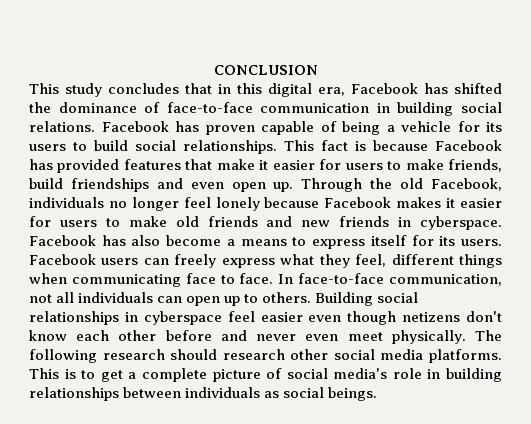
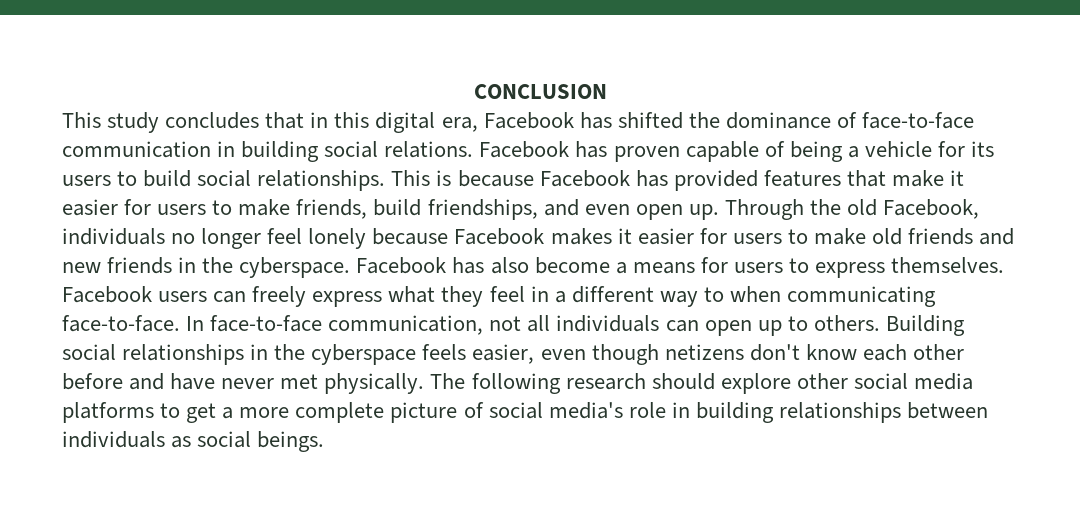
[321,140,348,151] fact -> (431, 178) none
[70,178,149,192] friendships -> [427,199,538,220] friendships,
(412, 222) none -> [202,257,234,273] the
[292,235,503,249] to express itself for its users. -> [700,257,1005,278] for users to express themselves.
[355,254,503,268] [29,273,274,287] feel, different things when communicating face to face. -> [489,286,937,307] [62,315,180,332] feel in a different way to when communicating face-to-face.
[143,311,303,325] cyberspace feel easier -> [274,344,535,365] the cyberspace feels easier,
[256,332,383,341] never even meet -> [170,373,319,390] have never met
[222,349,285,360] research -> [720,373,791,394] explore
[429,349,502,363] [29,368,76,379] platforms. This is -> [62,402,154,423] platforms
(137, 375) none -> [239,407,290,418] more

